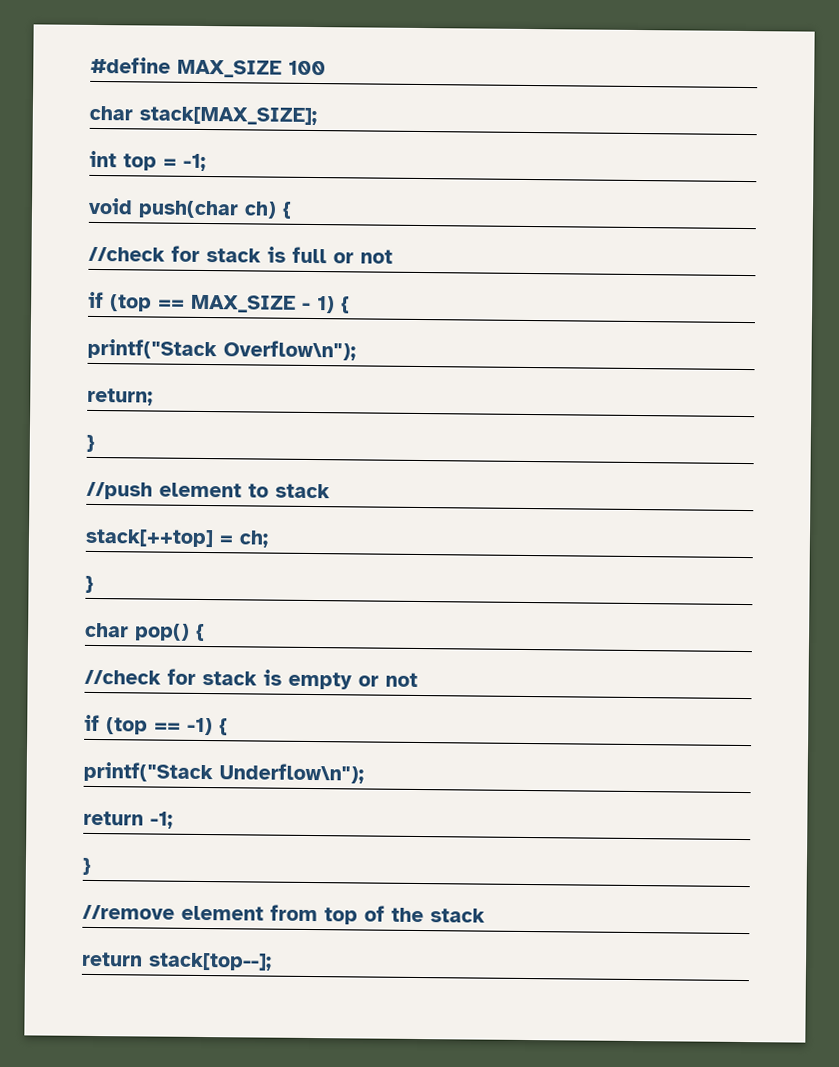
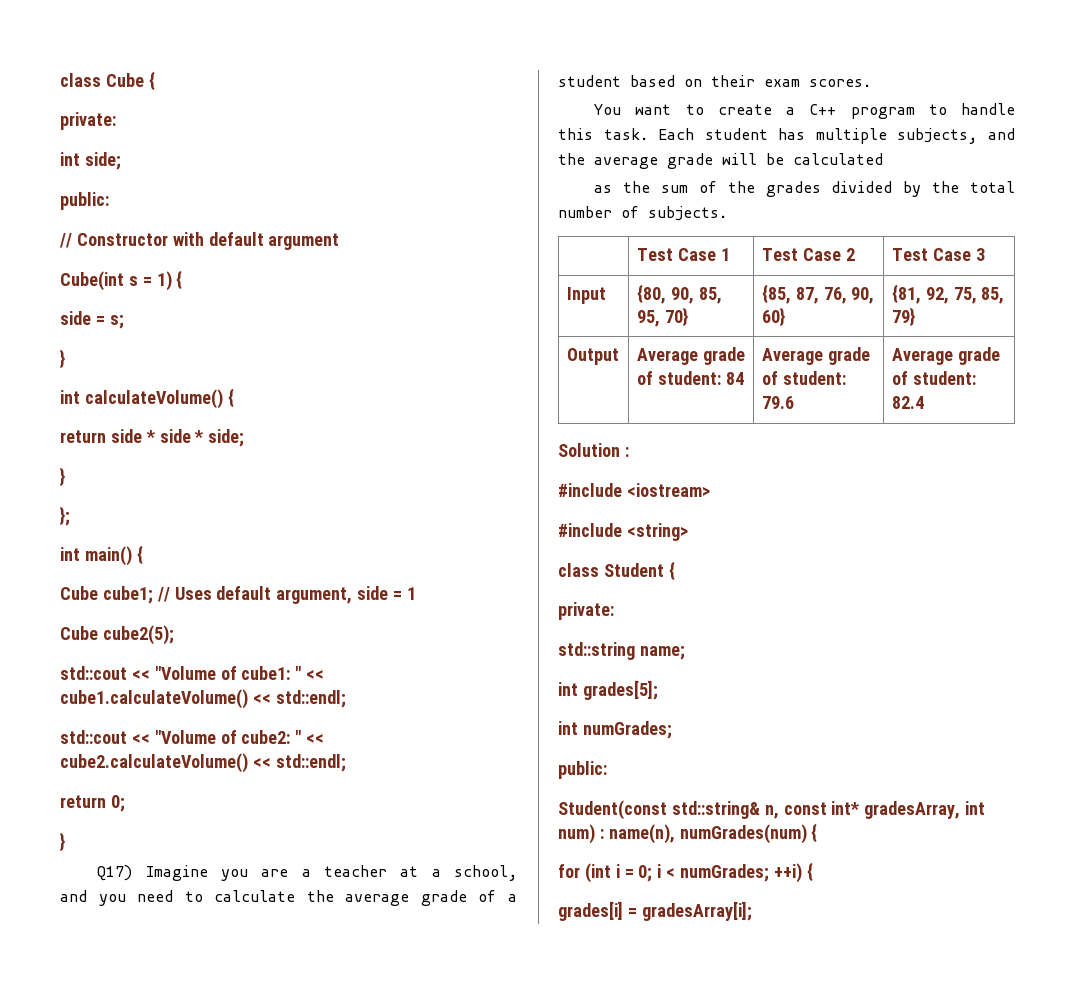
[90,56,326,78] [89,105,317,126] [89,150,206,172] [88,197,292,219] [88,245,393,264] [88,291,350,314] [87,338,356,361] [87,387,153,406] [86,434,95,452] [86,481,330,500] [85,528,269,548] [85,575,94,593] [85,622,205,642] [84,668,418,690] [84,714,228,736] [83,761,364,784] [83,810,173,829] [82,857,91,875] [82,904,485,925] [81,951,272,971] #define MAX_SIZE 100 // char stack[MAX_SIZE]; // int top = -1; // void push(char ch) { // //check for stack is full or not // if (top == MAX_SIZE - 1) { // printf("Stack Overflow\n"); // return; // } // //push element to stack // stack[++top] = ch; // } // char pop() { // //check for stack is empty or not // if (top == -1) { // printf("Stack Underflow\n"); // return -1; // } // //remove element from top of the stack // return stack[top--]; -> [60,71,155,90] [60,112,116,130] [60,152,121,170] [60,192,109,210] [59,232,340,250] [60,270,183,291] [60,311,124,329] [60,349,65,368] [60,388,234,409] [60,429,245,447] [60,467,65,486] [60,506,70,526] [60,545,143,566] [60,586,416,604] [60,625,174,645] [60,666,325,680] [60,689,346,709] [60,730,325,744] [60,753,346,773] [60,795,125,812] [60,832,65,851] [96,865,517,881] [60,890,517,906] [558,75,871,87] [594,103,1015,119] [558,128,1015,144] [558,153,883,169] [594,181,1015,197] [558,206,727,221] [636,248,730,261] [761,248,855,261] [891,248,985,261] [566,287,606,304] [636,284,722,304] [636,307,688,327] [761,284,875,304] [761,307,785,326] [891,284,1005,304] [891,307,915,326] [566,348,619,365] [636,347,745,365] [636,371,744,385] [761,347,870,365] [761,371,846,385] [761,396,794,409] [891,347,1000,365] [891,371,976,385] [891,396,924,409] [558,443,629,457] [558,483,710,497] [558,523,688,541] [558,561,675,580] [558,602,614,620] [558,642,685,660] [558,680,658,700] [558,721,672,739] [558,761,607,779] [558,800,986,820] [558,823,818,844] [558,862,813,883] [558,901,752,921] class Cube { // private: // int side; // public: // // Constructor with default argument // Cube(int s = 1) { // side = s; // } // int calculateVolume() { // return side * side * side; // } // }; // int main() { // Cube cube1; // Uses default argument, side = 1 // Cube cube2(5); // std::cout << "Volume of cube1: " << cube1.calculateVolume() << std::endl; // std::cout << "Volume of cube2: " << cube2.calculateVolume() << std::endl; // return 0; // } // Q17) Imagine you are a teacher at a school, and you need to calculate the average grade of a student based on their exam scores. // You want to create a C++ program to handle this task. Each student has multiple subjects, and the average grade will be calculated // as the sum of the grades divided by the total number of subjects. // | Test Case 1 | Test Case 2 | Test Case 3 // Input | {80, 90, 85, 95, 70} | {85, 87, 76, 90, 60} | {81, 92, 75, 85, 79} // Output | Average grade of student: 84 | Average grade of student: 79.6 | Average grade of student: 82.4 // Solution : // #include <iostream> // #include <string> // class Student { // private: // std::string name; // int grades[5]; // int numGrades; // public: // Student(const std::string& n, const int* gradesArray, int num) : name(n), numGrades(num) { // for (int i = 0; i < numGrades; ++i) { // grades[i] = gradesArray[i];

